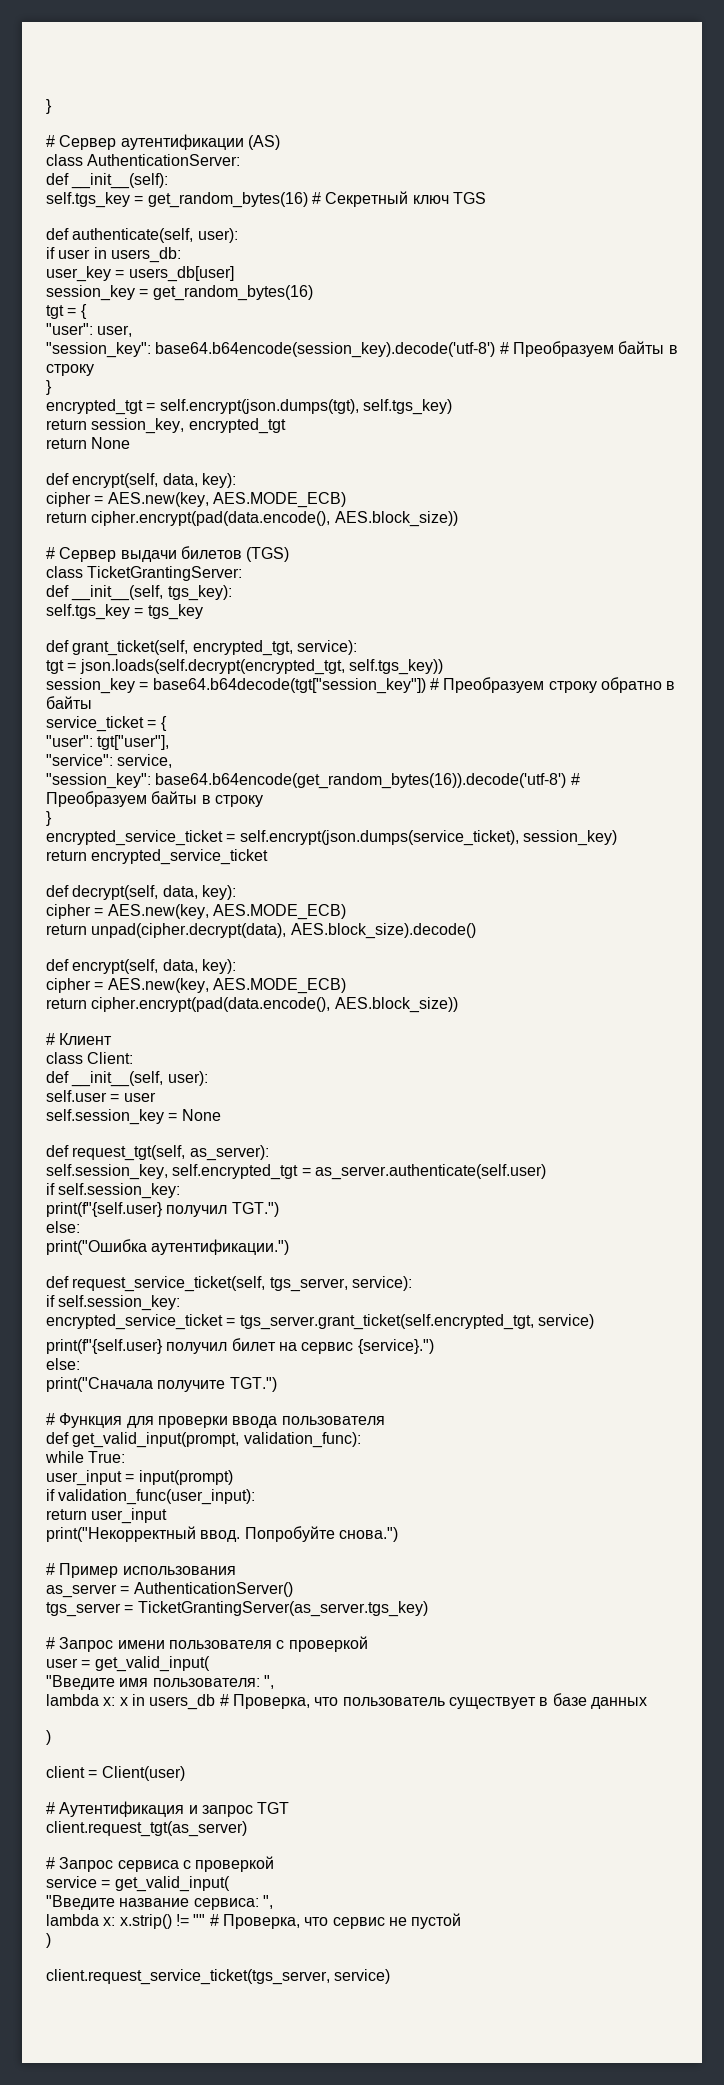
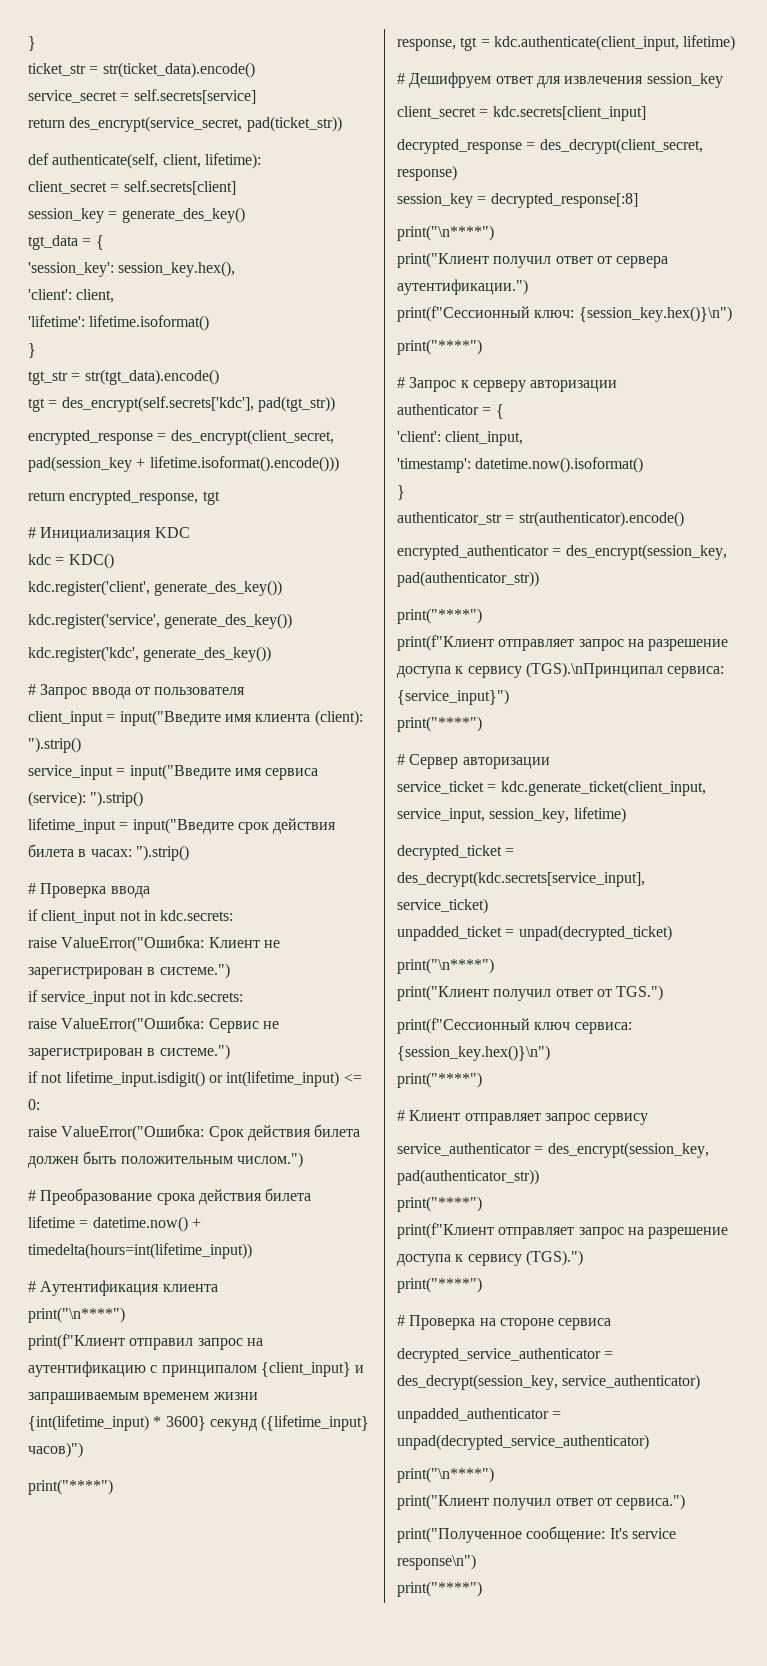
[46,99,52,114] [46,134,280,150] [46,154,241,166] [46,173,169,189] [46,191,486,208] [46,228,238,243] [46,247,181,263] [46,266,234,282] [46,285,313,301] [46,304,87,319] [46,323,133,337] [46,341,678,358] [46,364,94,376] [46,380,52,395] [46,399,452,415] [46,418,286,434] [46,437,131,449] [46,473,236,488] [46,492,346,508] [46,511,458,527] [46,546,290,562] [46,566,243,581] [46,585,232,601] [46,604,203,620] [46,640,357,656] [46,659,443,675] [46,677,676,694] [46,696,92,709] [46,716,167,732] [46,735,170,750] [46,754,173,768] [46,773,580,789] [46,791,263,807] [46,811,52,826] [46,830,617,846] [46,849,269,865] [46,885,236,900] [46,904,346,920] [46,923,476,939] [46,959,236,974] [46,978,346,994] [46,997,458,1013] [46,1033,113,1045] [46,1052,134,1064] [46,1071,208,1087] [46,1090,156,1102] [46,1109,221,1125] [46,1145,269,1161] [46,1164,546,1180] [46,1183,181,1199] [46,1202,279,1217] [46,1221,80,1233] [46,1239,290,1255] [46,1276,412,1292] [46,1295,181,1311] [46,1314,594,1330] [46,1338,434,1354] [46,1358,80,1370] [46,1377,277,1392] [46,1413,385,1428] [46,1432,361,1448] [45,1451,126,1463] [46,1470,233,1486] [46,1489,256,1505] [46,1508,168,1524] [46,1526,398,1542] [46,1563,236,1578] [46,1582,293,1598] [46,1601,428,1617] [46,1636,368,1652] [46,1656,210,1672] [46,1675,274,1690] [46,1693,647,1710] [46,1730,51,1745] [46,1766,185,1781] [46,1801,290,1817] [46,1821,247,1837] [46,1856,275,1872] [46,1876,230,1892] [46,1895,273,1910] [46,1913,462,1929] [46,1933,51,1948] [46,1969,391,1985] } // # Сервер аутентификации (AS) // class AuthenticationServer: // def __init__(self): // self.tgs_key = get_random_bytes(16) # Секретный ключ TGS // def authenticate(self, user): // if user in users_db: // user_key = users_db[user] // session_key = get_random_bytes(16) // tgt = { // "user": user, // "session_key": base64.b64encode(session_key).decode('utf-8') # Преобразуем байты в строку // } // encrypted_tgt = self.encrypt(json.dumps(tgt), self.tgs_key) // return session_key, encrypted_tgt // return None // def encrypt(self, data, key): // cipher = AES.new(key, AES.MODE_ECB) // return cipher.encrypt(pad(data.encode(), AES.block_size)) // # Сервер выдачи билетов (TGS) // class TicketGrantingServer: // def __init__(self, tgs_key): // self.tgs_key = tgs_key // def grant_ticket(self, encrypted_tgt, service): // tgt = json.loads(self.decrypt(encrypted_tgt, self.tgs_key)) // session_key = base64.b64decode(tgt["session_key"]) # Преобразуем строку обратно в байты // service_ticket = { // "user": tgt["user"], // "service": service, // "session_key": base64.b64encode(get_random_bytes(16)).decode('utf-8') # Преобразуем байты в строку // } // encrypted_service_ticket = self.encrypt(json.dumps(service_ticket), session_key) // return encrypted_service_ticket // def decrypt(self, data, key): // cipher = AES.new(key, AES.MODE_ECB) // return unpad(cipher.decrypt(data), AES.block_size).decode() // def encrypt(self, data, key): // cipher = AES.new(key, AES.MODE_ECB) // return cipher.encrypt(pad(data.encode(), AES.block_size)) // # Клиент // class Client: // def __init__(self, user): // self.user = user // self.session_key = None // def request_tgt(self, as_server): // self.session_key, self.encrypted_tgt = as_server.authenticate(self.user) // if self.session_key: // print(f"{self.user} получил TGT.") // else: // print("Ошибка аутентификации.") // def request_service_ticket(self, tgs_server, service): // if self.session_key: // encrypted_service_ticket = tgs_server.grant_ticket(self.encrypted_tgt, service) // print(f"{self.user} получил билет на сервис {service}.") // else: // print("Сначала получите TGT.") // # Функция для проверки ввода пользователя // def get_valid_input(prompt, validation_func): // while True: // user_input = input(prompt) // if validation_func(user_input): // return user_input // print("Некорректный ввод. Попробуйте снова.") // # Пример использования // as_server = AuthenticationServer() // tgs_server = TicketGrantingServer(as_server.tgs_key) // # Запрос имени пользователя с проверкой // user = get_valid_input( // "Введите имя пользователя: ", // lambda x: x in users_db # Проверка, что пользователь существует в базе данных // ) // client = Client(user) // # Аутентификация и запрос TGT // client.request_tgt(as_server) // # Запрос сервиса с проверкой // service = get_valid_input( // "Введите название сервиса: ", // lambda x: x.strip() != "" # Проверка, что сервис не пустой // ) // client.request_service_ticket(tgs_server, service) -> [28,36,36,51] [28,62,255,78] [28,89,256,104] [28,116,342,132] [28,153,261,169] [28,180,236,195] [28,207,245,223] [28,235,104,250] [28,261,236,277] [28,289,115,303] [28,315,210,331] [28,343,36,358] [28,369,219,385] [28,396,335,412] [28,429,334,445] [28,456,339,472] [28,490,220,505] [28,527,190,542] [28,553,114,569] [28,580,283,596] [28,613,293,629] [28,646,272,662] [28,684,246,699] [28,710,363,726] [28,737,81,753] [28,764,319,780] [28,791,144,807] [28,818,337,834] [28,844,189,861] [28,883,150,898] [28,909,234,925] [28,935,280,952] [28,963,230,979] [28,990,244,1006] [28,1016,279,1033] [28,1044,230,1060] [28,1071,362,1087] [28,1099,40,1110] [28,1124,361,1141] [28,1151,303,1168] [28,1188,312,1205] [28,1216,201,1232] [28,1243,252,1259] [28,1280,218,1296] [28,1307,125,1323] [28,1334,263,1350] [28,1361,365,1377] [28,1392,258,1404] [28,1415,370,1431] [28,1442,83,1458] [28,1479,113,1495] [397,35,736,51] [397,72,723,88] [397,106,646,121] [397,138,703,154] [397,165,457,181] [397,193,638,208] [397,225,494,241] [397,252,669,268] [397,279,528,295] [397,306,732,322] [397,339,482,355] [397,377,618,392] [397,404,504,419] [397,431,524,446] [397,457,644,473] [397,485,405,500] [397,511,684,527] [397,544,727,560] [397,571,539,587] [397,608,482,624] [397,635,729,651] [397,662,725,678] [397,689,509,705] [397,716,482,732] [397,754,550,769] [397,780,706,796] [397,807,626,823] [397,845,515,860] [397,871,645,887] [397,898,488,914] [397,925,672,941] [397,958,494,974] [397,985,664,1001] [397,1018,632,1034] [397,1045,550,1061] [397,1072,482,1088] [397,1110,649,1125] [397,1142,709,1158] [397,1169,539,1185] [397,1196,482,1212] [397,1223,729,1239] [397,1250,583,1266] [397,1277,482,1293] [397,1315,612,1330] [397,1348,614,1363] [397,1374,701,1390] [397,1408,562,1423] [397,1434,649,1450] [397,1467,494,1483] [397,1494,686,1510] [397,1526,676,1543] [397,1554,476,1570] [397,1581,482,1597] } // ticket_str = str(ticket_data).encode() // service_secret = self.secrets[service] // return des_encrypt(service_secret, pad(ticket_str)) // def authenticate(self, client, lifetime): // client_secret = self.secrets[client] // session_key = generate_des_key() // tgt_data = { // 'session_key': session_key.hex(), // 'client': client, // 'lifetime': lifetime.isoformat() // } // tgt_str = str(tgt_data).encode() // tgt = des_encrypt(self.secrets['kdc'], pad(tgt_str)) // encrypted_response = des_encrypt(client_secret, pad(session_key + lifetime.isoformat().encode())) // return encrypted_response, tgt // # Инициализация KDC // kdc = KDC() // kdc.register('client', generate_des_key()) // kdc.register('service', generate_des_key()) // kdc.register('kdc', generate_des_key()) // # Запрос ввода от пользователя // client_input = input("Введите имя клиента (client): ").strip() // service_input = input("Введите имя сервиса (service): ").strip() // lifetime_input = input("Введите срок действия билета в часах: ").strip() // # Проверка ввода // if client_input not in kdc.secrets: // raise ValueError("Ошибка: Клиент не зарегистрирован в системе.") // if service_input not in kdc.secrets: // raise ValueError("Ошибка: Сервис не зарегистрирован в системе.") // if not lifetime_input.isdigit() or int(lifetime_input) <= 0: // raise ValueError("Ошибка: Срок действия билета должен быть положительным числом.") // # Преобразование срока действия билета // lifetime = datetime.now() + timedelta(hours=int(lifetime_input)) // # Аутентификация клиента // print("\n****") // print(f"Клиент отправил запрос на аутентификацию с принципалом {client_input} и запрашиваемым временем жизни {int(lifetime_input) * 3600} секунд ({lifetime_input} часов)") // print("****") // response, tgt = kdc.authenticate(client_input, lifetime) // # Дешифруем ответ для извлечения session_key // client_secret = kdc.secrets[client_input] // decrypted_response = des_decrypt(client_secret, response) // session_key = decrypted_response[:8] // print("\n****") // print("Клиент получил ответ от сервера аутентификации.") // print(f"Сессионный ключ: {session_key.hex()}\n") // print("****") // # Запрос к серверу авторизации // authenticator = { // 'client': client_input, // 'timestamp': datetime.now().isoformat() // } // authenticator_str = str(authenticator).encode() // encrypted_authenticator = des_encrypt(session_key, pad(authenticator_str)) // print("****") // print(f"Клиент отправляет запрос на разрешение доступа к сервису (TGS).\nПринципал сервиса: {service_input}") // print("****") // # Сервер авторизации // service_ticket = kdc.generate_ticket(client_input, service_input, session_key, lifetime) // decrypted_ticket = des_decrypt(kdc.secrets[service_input], service_ticket) // unpadded_ticket = unpad(decrypted_ticket) // print("\n****") // print("Клиент получил ответ от TGS.") // print(f"Сессионный ключ сервиса: {session_key.hex()}\n") // print("****") // # Клиент отправляет запрос сервису // service_authenticator = des_encrypt(session_key, pad(authenticator_str)) // print("****") // print(f"Клиент отправляет запрос на разрешение доступа к сервису (TGS).") // print("****") // # Проверка на стороне сервиса // decrypted_service_authenticator = des_decrypt(session_key, service_authenticator) // unpadded_authenticator = unpad(decrypted_service_authenticator) // print("\n****") // print("Клиент получил ответ от сервиса.") // print("Полученное сообщение: It's service response\n") // print("****")

